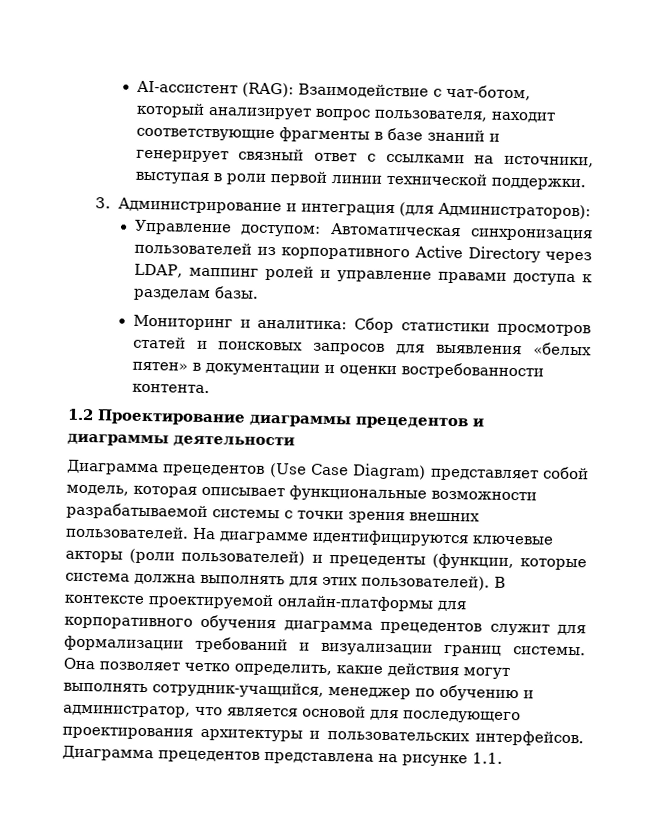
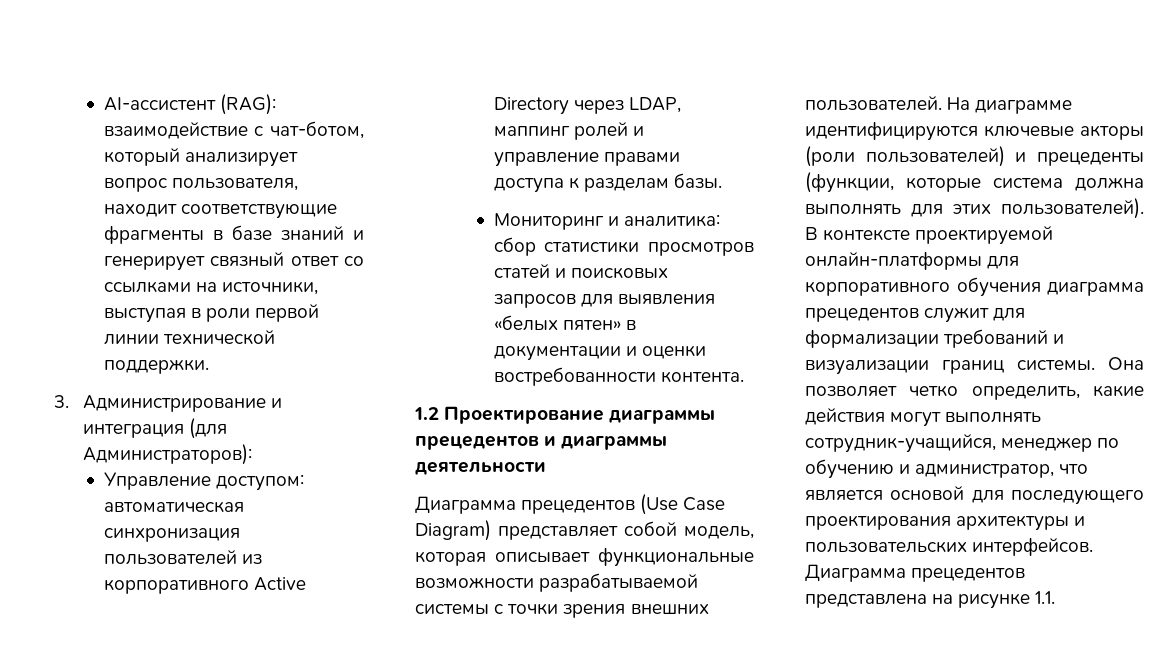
[297,83,429,99] Взаимодействие -> [103,122,248,139] взаимодействие
[366,153,376,162] с -> [344,256,364,266] со
[330,223,462,237] Автоматическая -> [103,501,244,513] автоматическая
[354,317,395,334] Сбор -> [493,237,536,256] сбор

